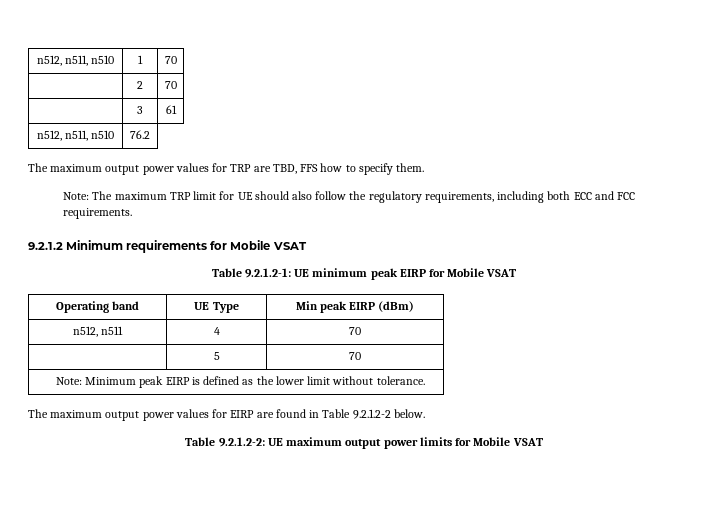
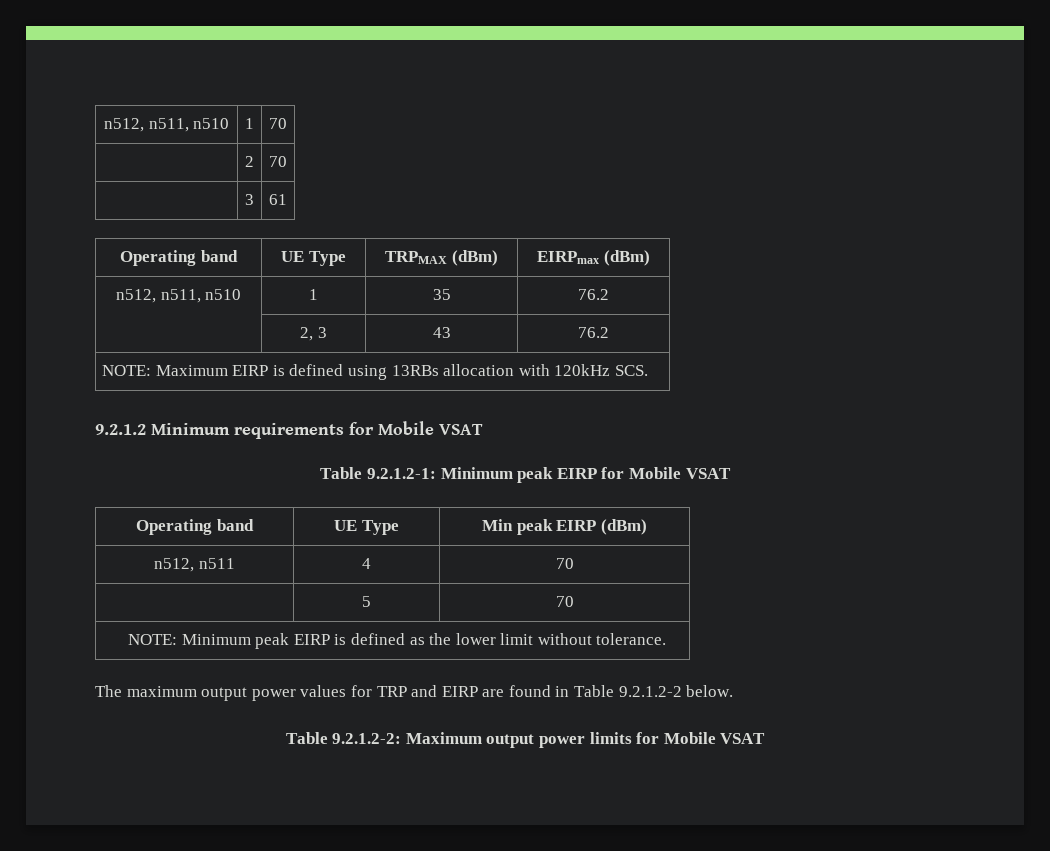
[36,130,115,141] [130,130,150,139] [28,163,425,175] [63,191,636,203] [63,208,133,219] // n512, n511, n510 | 76.2 // The maximum output power values for TRP are TBD, FFS how to specify them. // Note: The maximum TRP limit for UE should also follow the regulatory requirements, including both ECC and FCC requirements. -> [120,250,238,266] [281,251,346,266] [385,250,498,266] [537,250,650,266] [115,289,242,303] [309,289,318,300] [432,289,451,300] [578,289,609,300] [300,327,327,341] [432,327,451,338] [578,327,609,338] [101,364,648,380] // Operating band | UE Type | TRPMAX (dBm) | EIRPmax (dBm) // n512, n511, n510 | 1 | 35 | 76.2 // | 2, 3 | 43 | 76.2 // NOTE: Maximum EIRP is defined using 13RBs allocation with 120kHz SCS.
[294,268,368,277] UE minimum -> [440,467,513,479] Minimum
[55,377,82,385] Note: -> [127,634,177,645] NOTE:
(228, 413) none -> [376,685,438,697] TRP and
[267,437,343,446] UE maximum -> [405,732,482,744] Maximum

